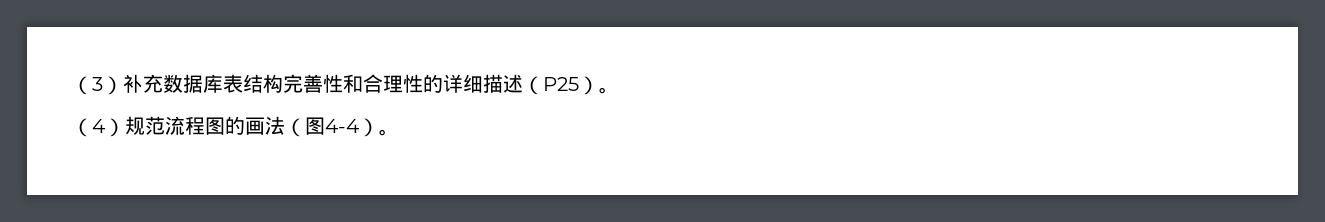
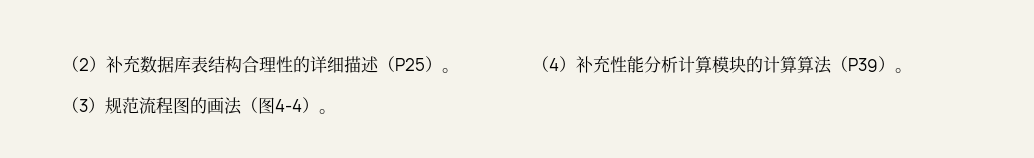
[72,76,103,95] （3 -> [62,56,89,72] （2
[283,74,363,93] 完善性和 -> (242, 64) none
[92,119,105,133] 4 -> [79,99,88,112] 3
(399, 132) none -> [532,55,912,74] // （4）补充性能分析计算模块的计算算法（P39）。

